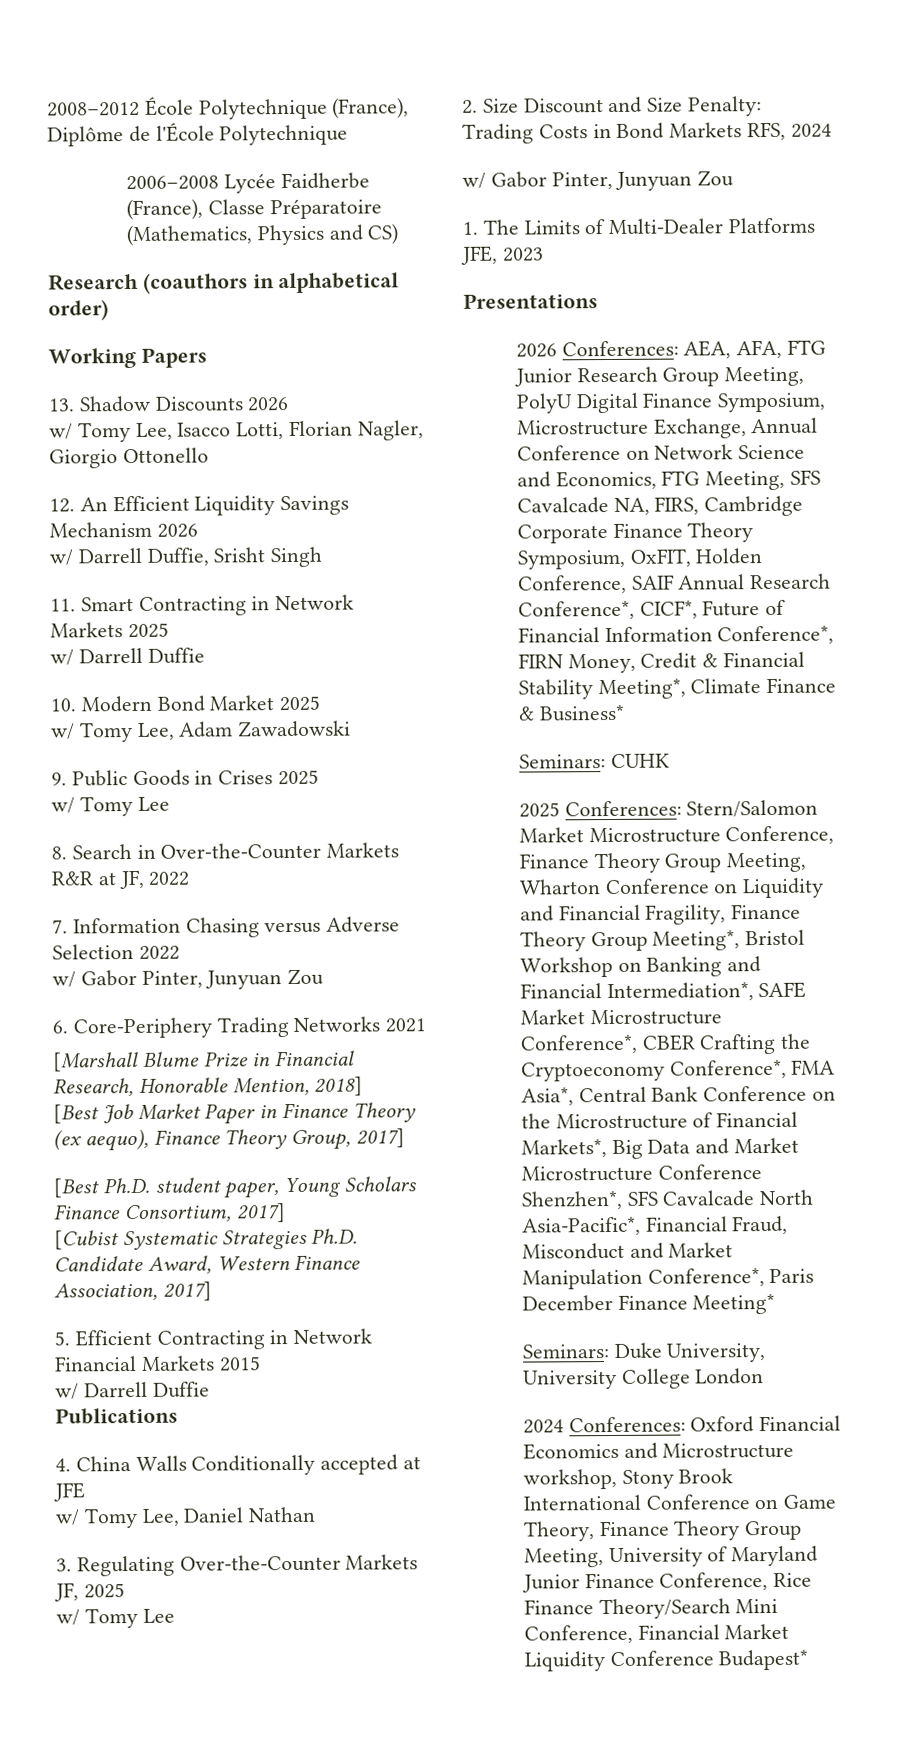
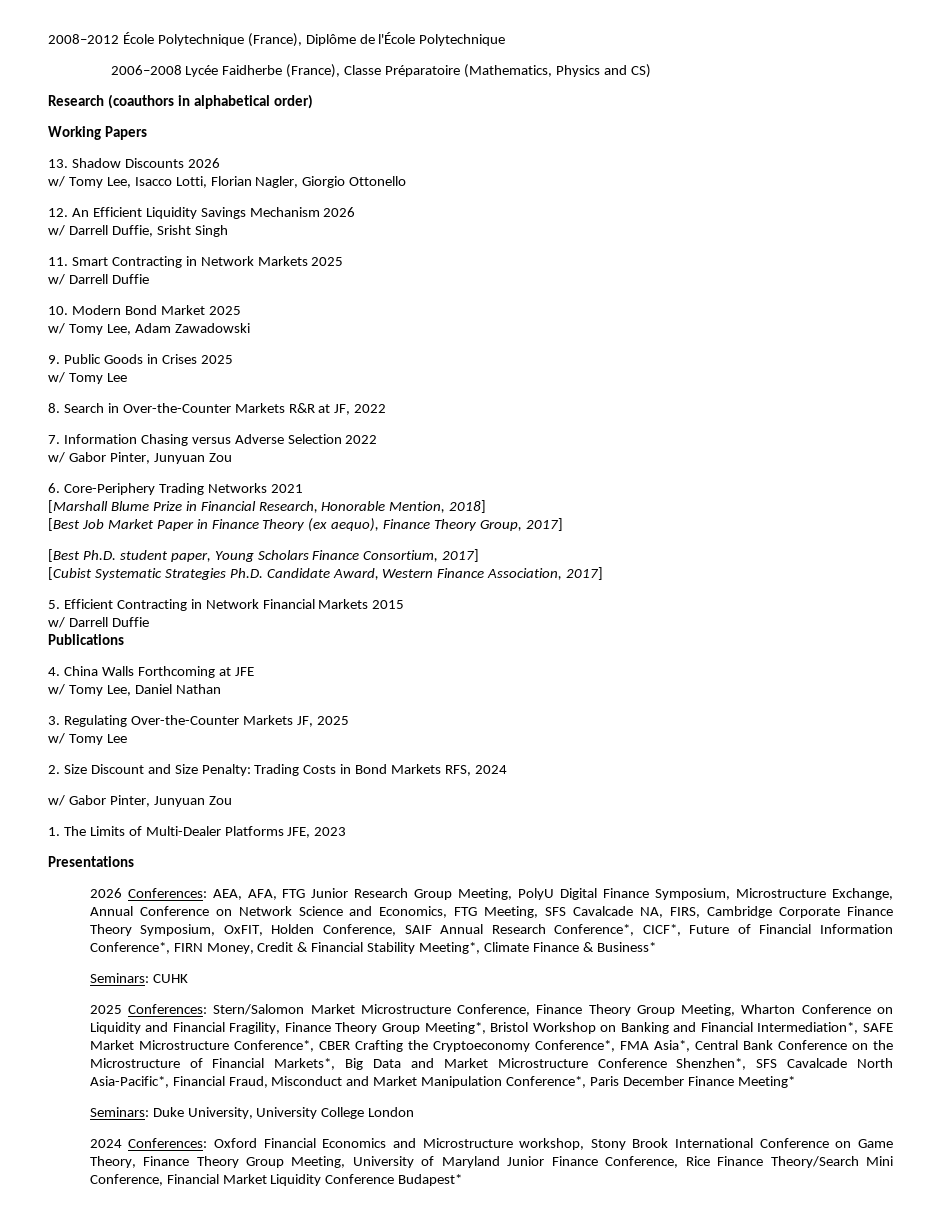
[191,1454,399,1476] Conditionally accepted -> [137,666,215,678] Forthcoming

